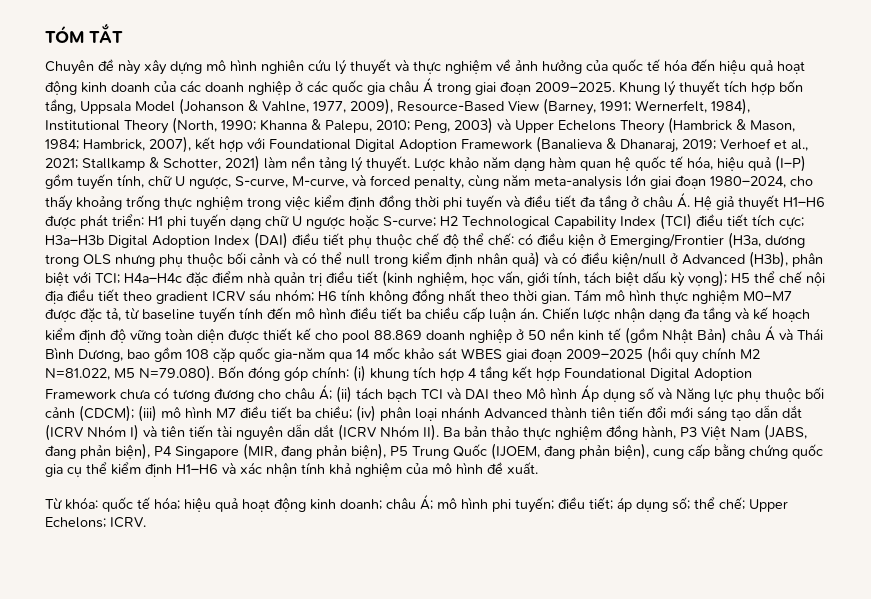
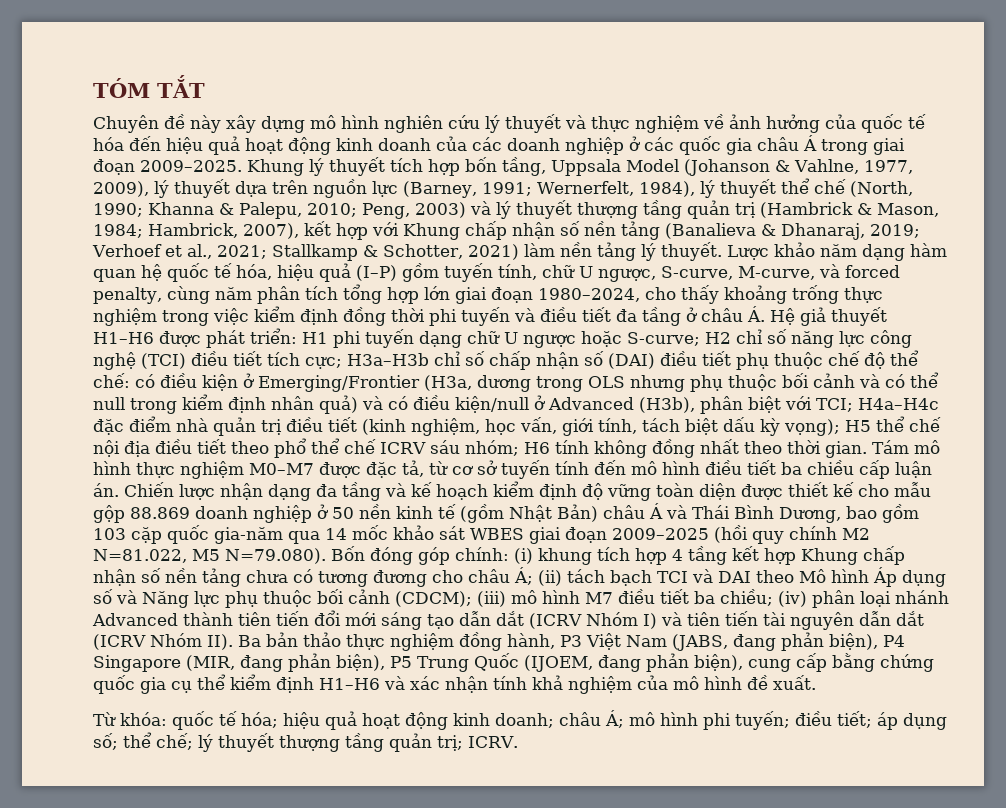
[397,98,750,115] [45,120,169,134] Resource-Based View (Barney, 1991; Wernerfelt, 1984), Institutional Theory -> [154,178,846,198] lý thuyết dựa trên nguồn lực (Barney, 1991; Wernerfelt, 1984), lý thuyết thể chế
[515,120,665,134] Upper Echelons Theory -> [496,200,756,219] lý thuyết thượng tầng quản trị
[269,139,532,152] Foundational Digital Adoption Framework -> [403,221,660,240] Khung chấp nhận số nền tảng
[534,176,622,190] meta-analysis -> [256,284,419,304] phân tích tổng hợp
[462,216,656,230] Technological Capability Index -> [736,329,912,348] [93,352,136,370] chỉ số năng lực công nghệ
[108,235,250,248] Digital Adoption Index -> [434,351,604,370] chỉ số chấp nhận số
[156,291,208,304] gradient -> [274,438,376,458] phổ thể chế
[142,309,195,320] baseline -> [452,460,497,475] cơ sở
[342,330,370,343] pool -> [894,482,931,497] [93,505,125,523] mẫu gộp
[186,349,209,359] 108 -> [93,528,126,540] 103
[564,368,752,381] [45,389,116,400] Foundational Digital Adoption Framework -> [801,546,905,565] [93,568,241,587] Khung chấp nhận số nền tảng
[749,499,788,512] [45,517,106,528] Upper Echelons; -> [198,733,463,752] lý thuyết thượng tầng quản trị;

